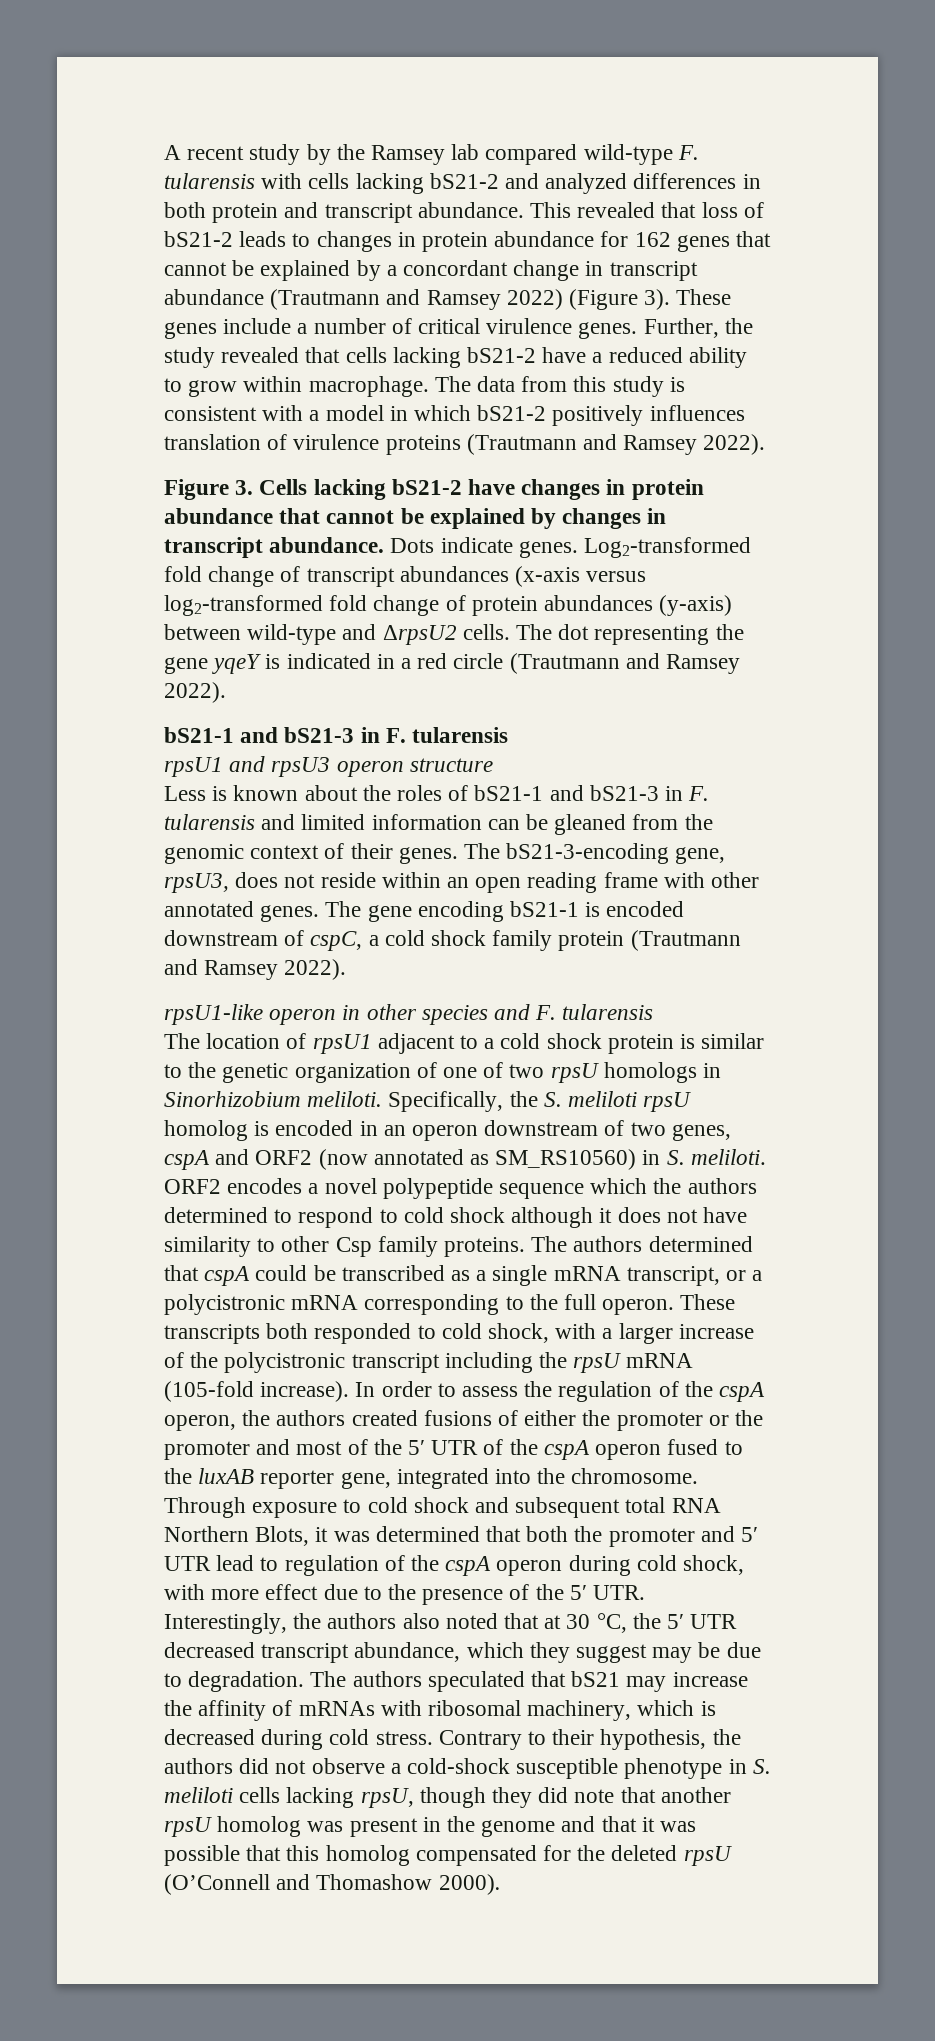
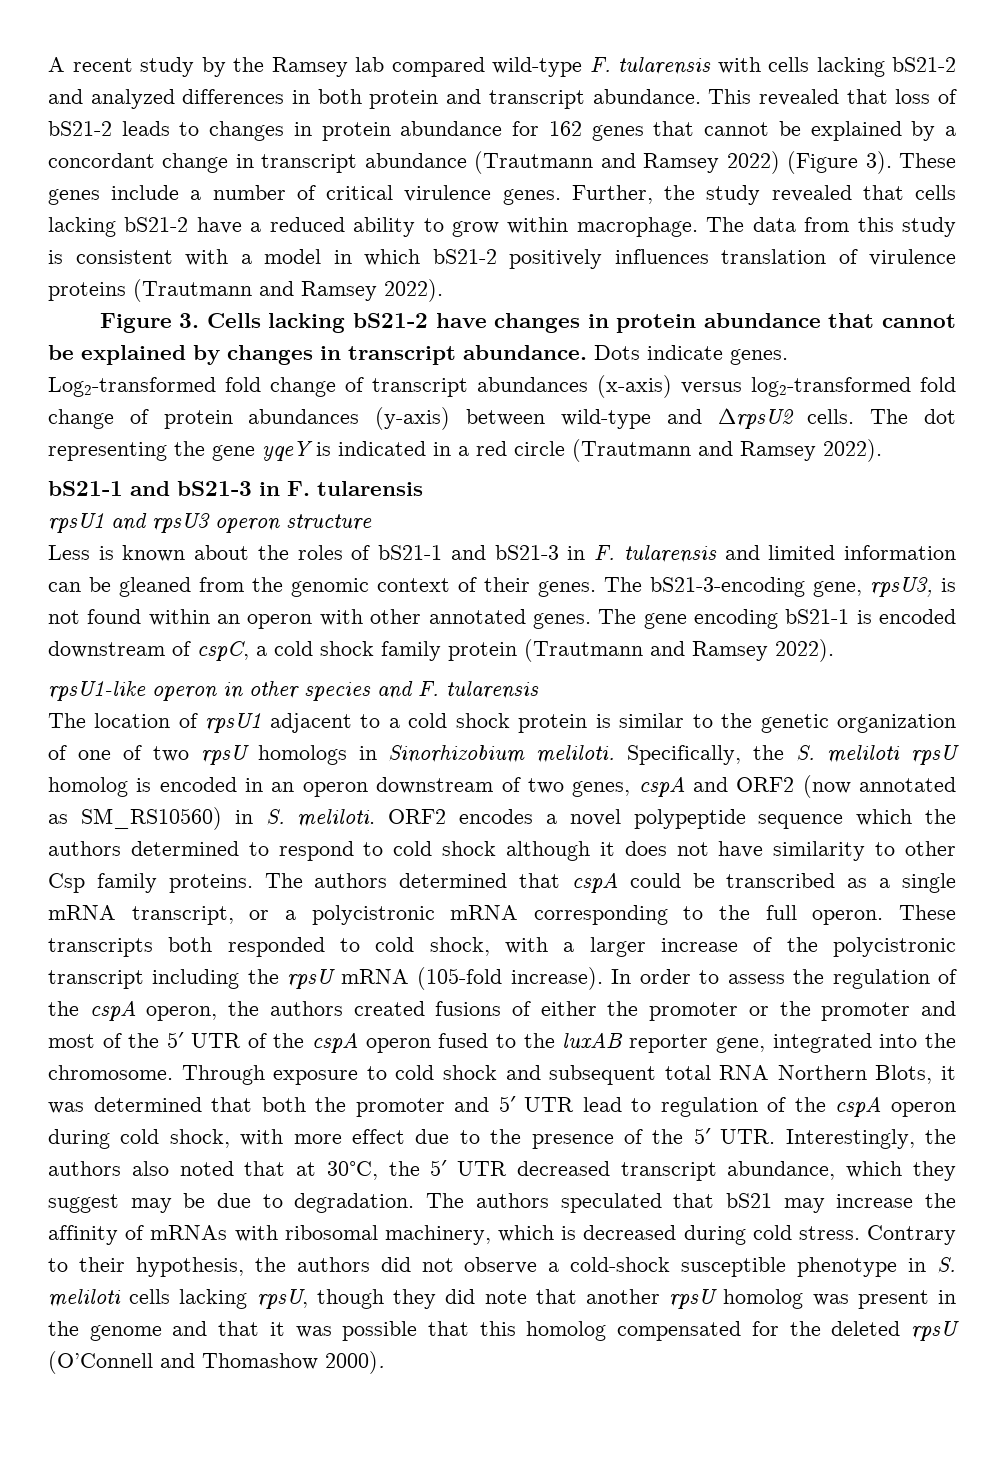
[515,566,581,587] (x-axis -> [597,375,672,398] (x-axis)
[235,872,658,893] does not reside within an open reading frame -> [941,578,956,592] [48,609,313,629] is not found within an operon
[566,1613,627,1633] 30 °C, -> [326,1161,378,1180] 30°C,

